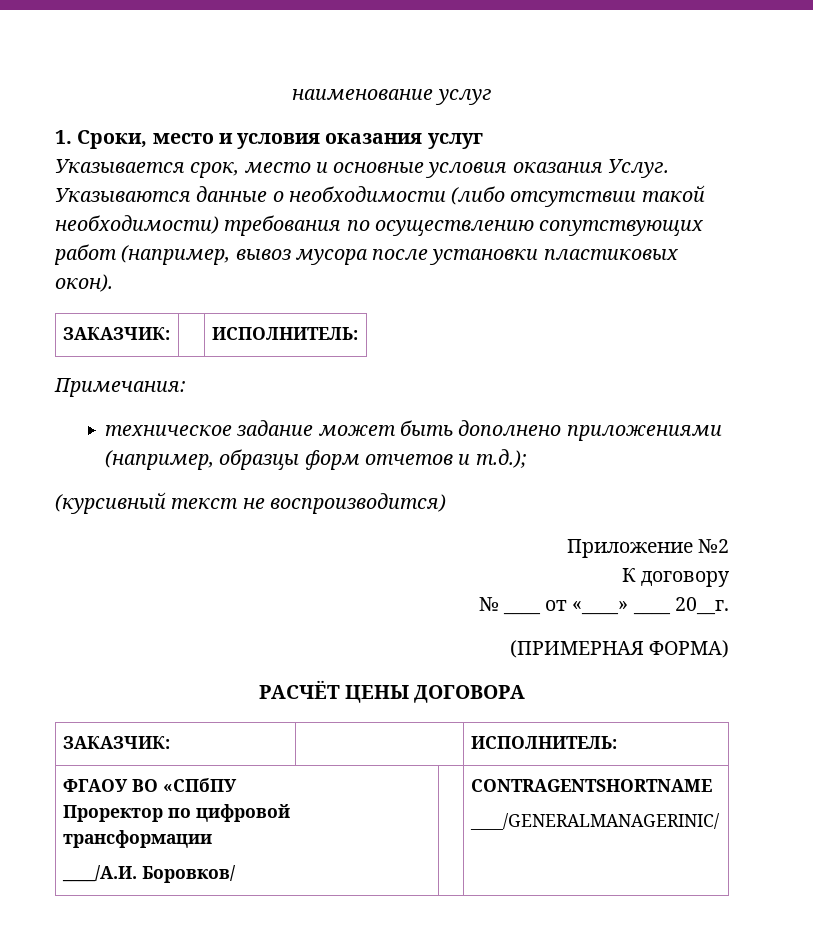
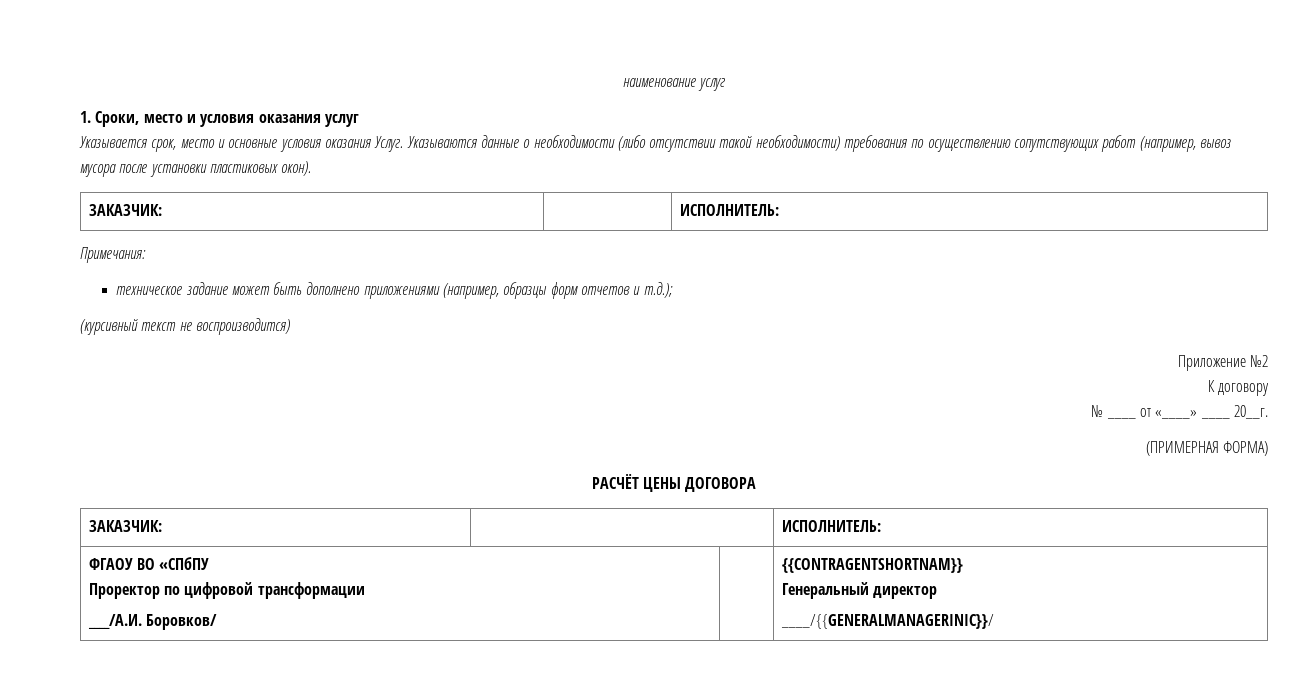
[470,779,712,792] [469,813,720,830] CONTRAGENTSHORTNAME // ____/GENERALMANAGERINIC/ -> [781,558,963,573] [781,582,937,599] [780,614,994,629] {{CONTRAGENTSHORTNAM}} // Генеральный директор // ____/{{GENERALMANAGERINIC}}/

